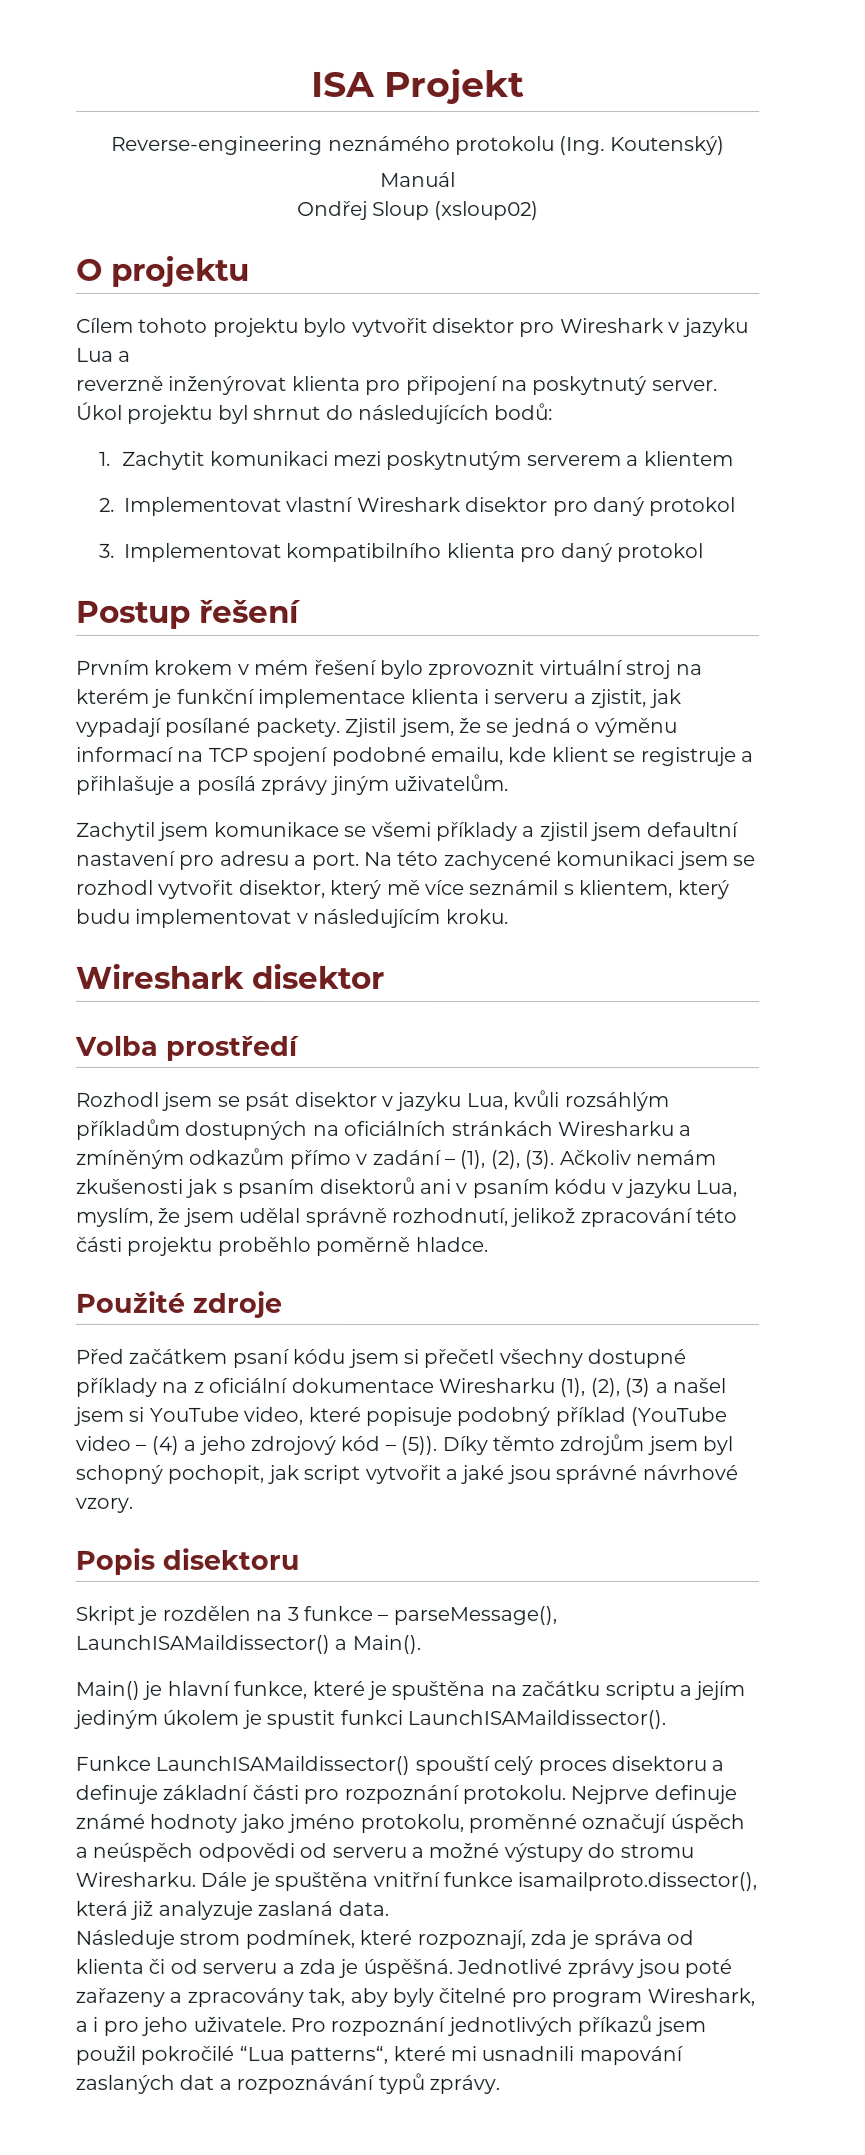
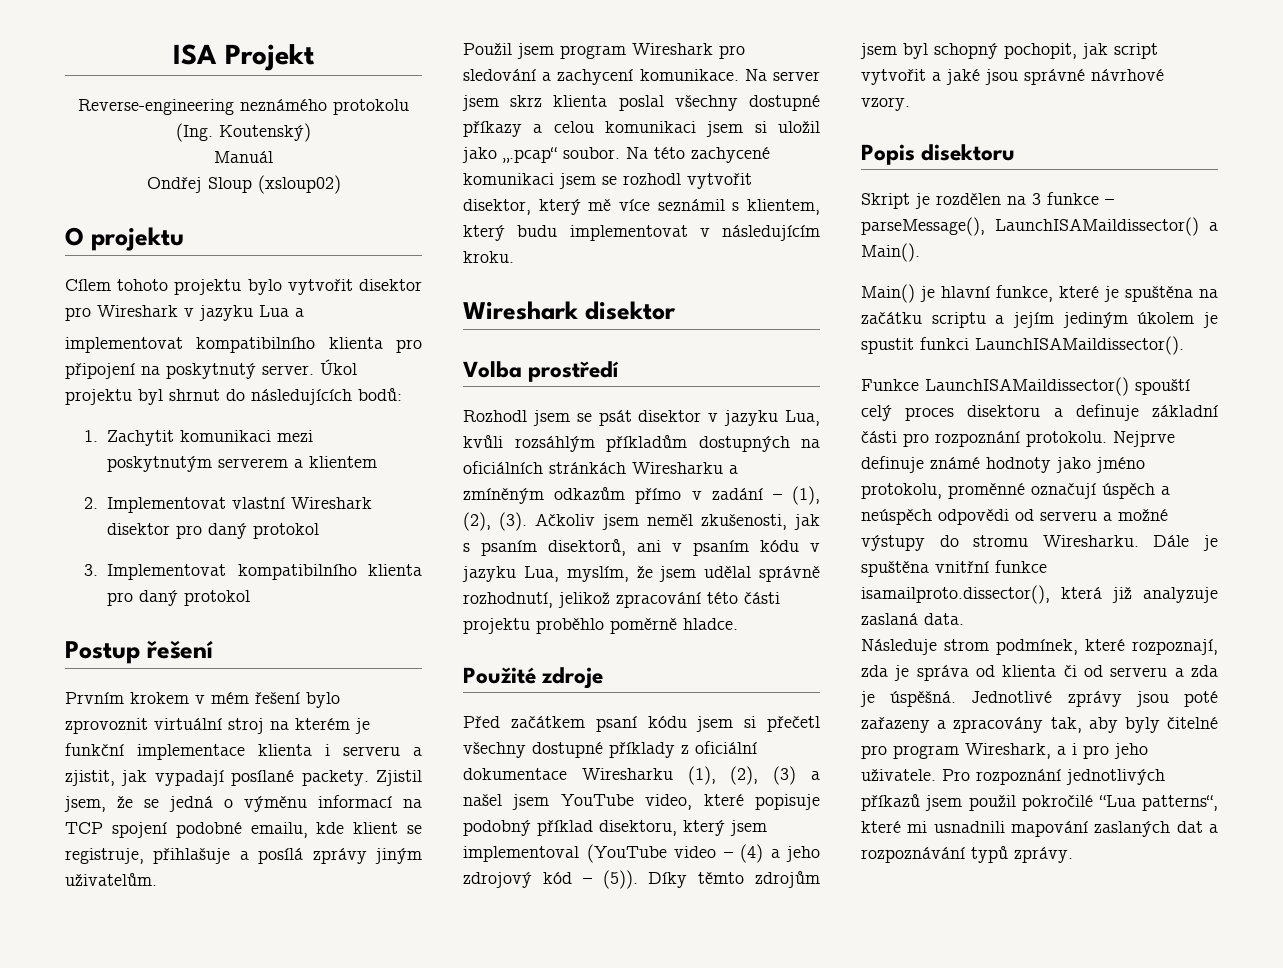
[76,375,288,395] reverzně inženýrovat -> [65,337,316,353] implementovat kompatibilního
[640,747,754,767] registruje a -> [65,848,144,864] registruje,
[76,821,740,842] [76,850,360,870] Zachytil jsem komunikace se všemi příklady a zjistil jsem defaultní nastavení pro adresu a port. -> [463,43,745,59] [463,69,820,85] [462,95,820,111] [463,121,820,137] [462,147,620,163] Použil jsem program Wireshark pro sledování a zachycení komunikace. Na server jsem skrz klienta poslal všechny dostupné příkazy a celou komunikaci jsem si uložil jako „.pcap“ soubor.
[634,1150,716,1166] [75,1178,183,1194] nemám zkušenosti -> [602,514,787,530] jsem neměl zkušenosti,
[318,1176,415,1194] disektorů -> [548,539,626,556] disektorů,
[161,1381,189,1393] na -> (675, 750) none
[128,1406,145,1422] si -> (550, 802) none
(626, 1417) none -> [599,820,767,836] [463,846,579,862] disektoru, který jsem implementoval

